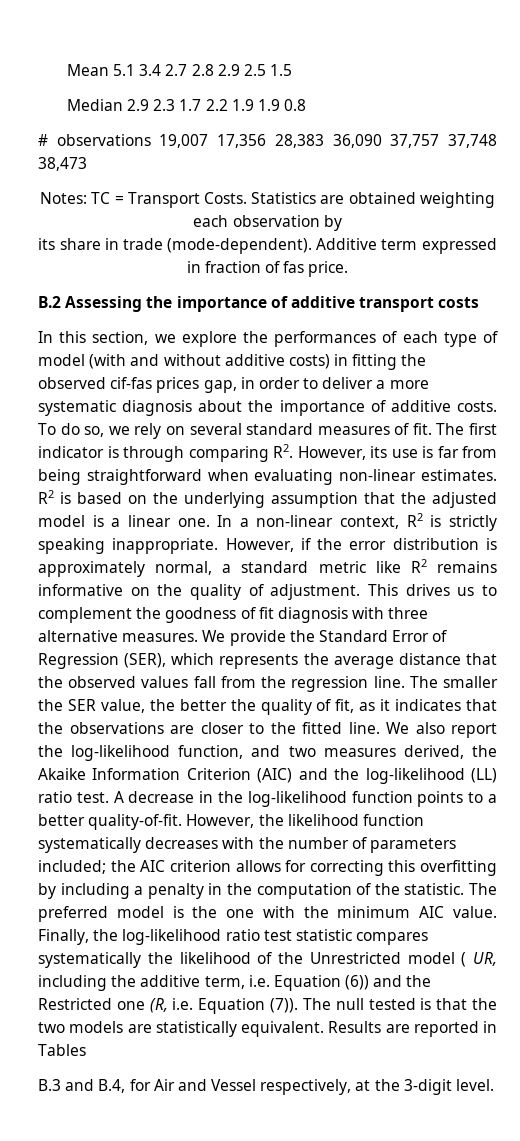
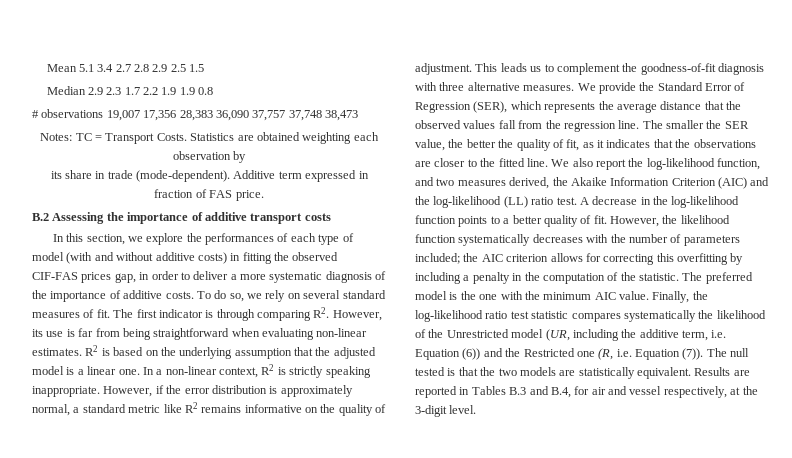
[283,261,305,273] fas -> [209,190,233,198] FAS
[110,377,153,389] cif-fas -> [32,272,78,280] CIF-FAS
[198,400,243,412] about -> [375,271,387,280] of
[405,584,450,596] drives -> [500,63,527,72] leads
[165,607,274,623] goodness of fit -> [640,63,716,75] goodness-of-fit
[88,814,183,830] quality-of-fit. -> [543,215,607,227] quality of fit.
[461,952,497,967] ( UR, -> [545,329,570,341] (UR,
(86, 1050) // -> (506, 390) none
[153,1079,257,1091] Air and Vessel -> [591,386,662,395] air and vessel

